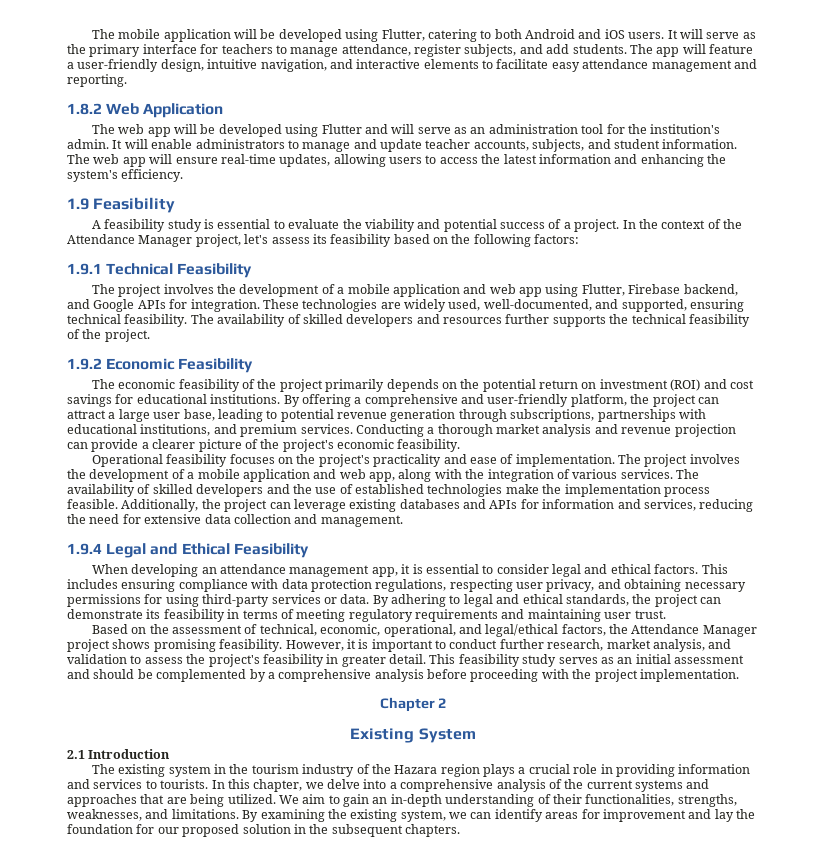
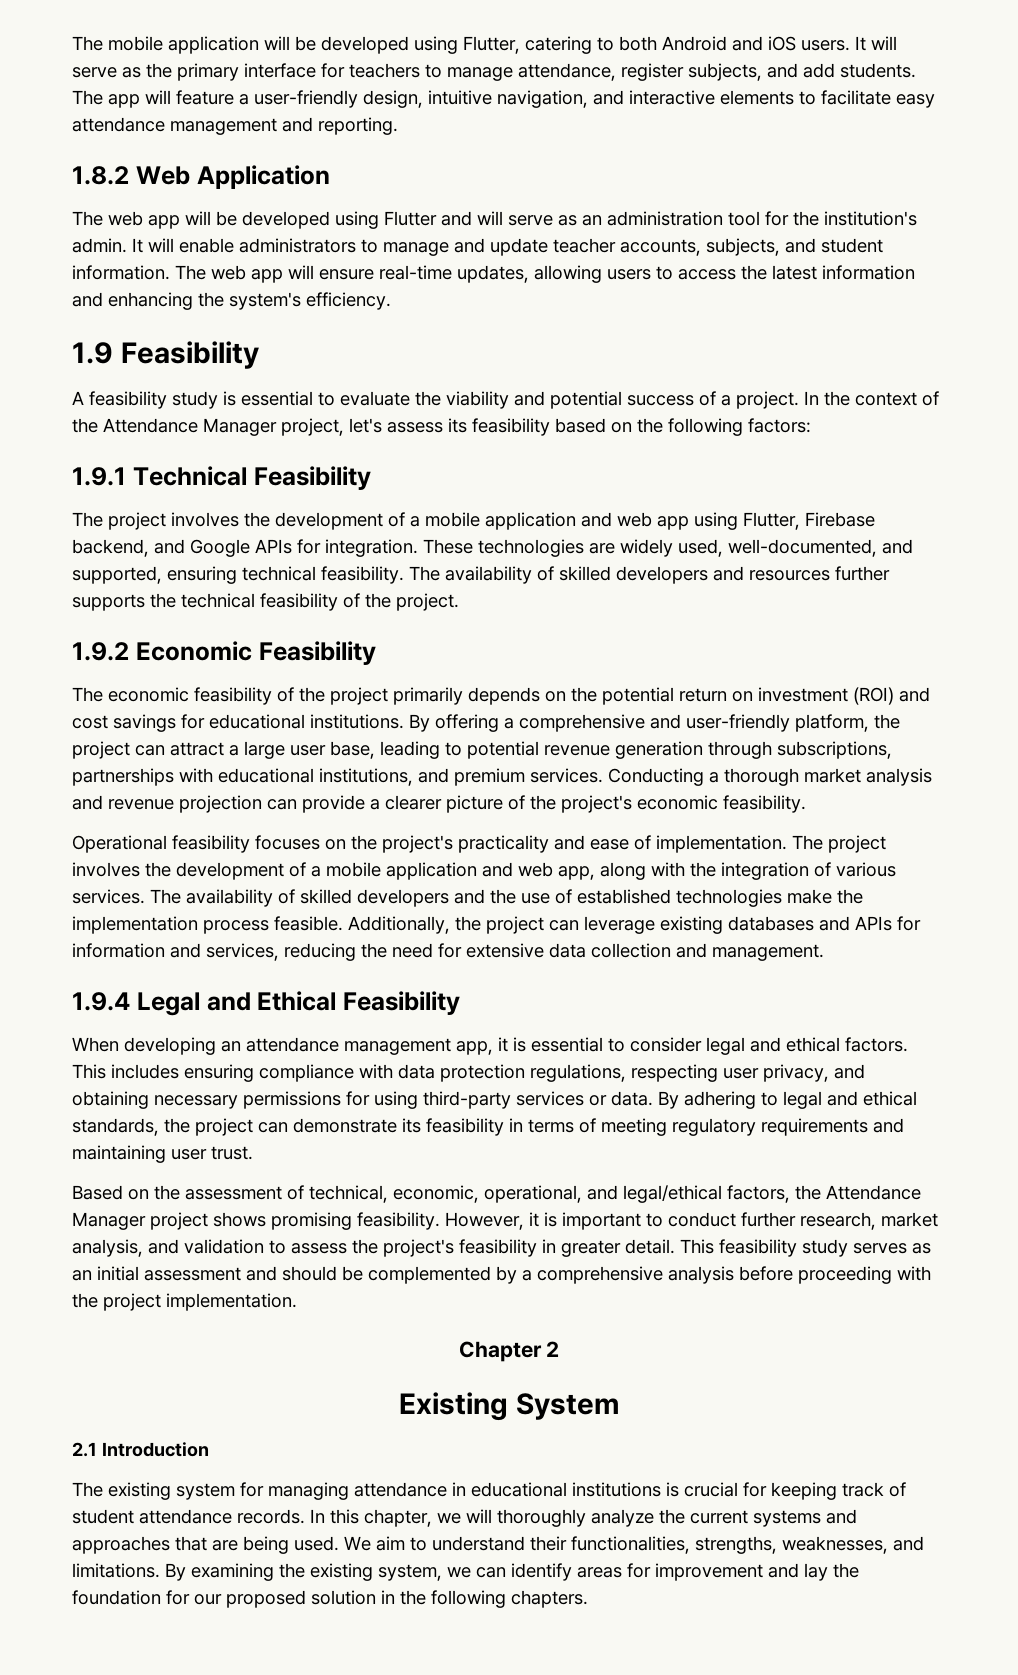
[213,764,751,777] [67,779,562,792] in the tourism industry of the Hazara region plays a crucial role in providing information and services to tourists. In this chapter, we delve into a comprehensive analysis of -> [240,1482,906,1500] [72,1509,654,1527] for managing attendance in educational institutions is crucial for keeping track of student attendance records. In this chapter, we will thoroughly analyze
[227,794,276,804] utilized. -> [294,1536,339,1551] used.
[343,794,551,807] gain an in-depth understanding of -> [432,1536,525,1551] understand
[331,824,403,837] subsequent -> [431,1590,506,1608] following

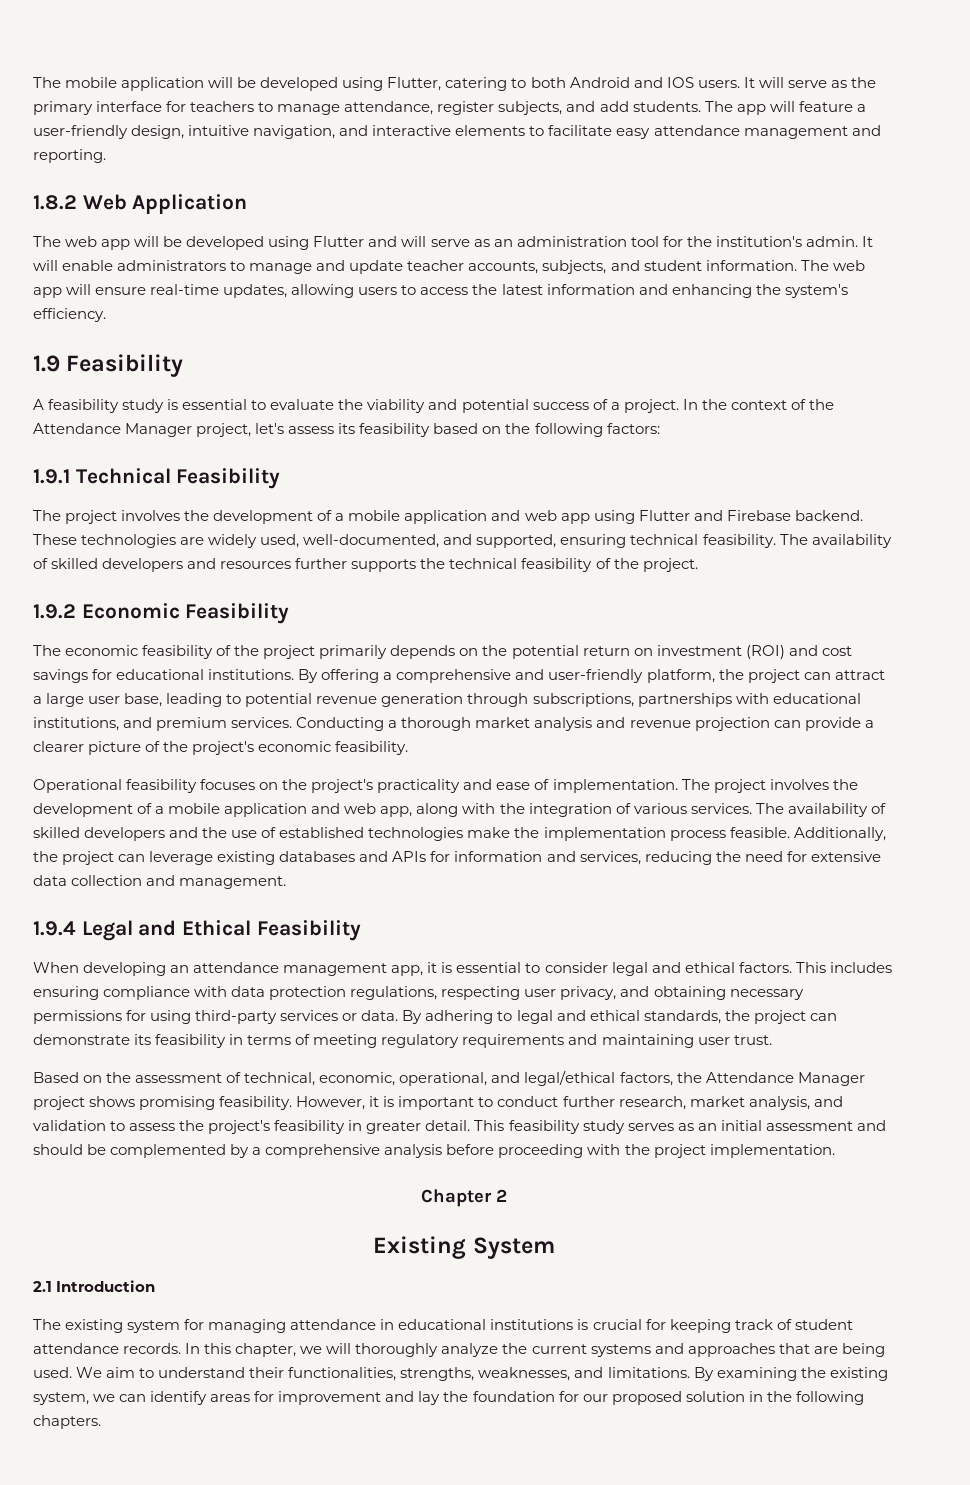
[768,36,796,51] iOS -> [666,77,694,88] IOS
[743,512,875,530] [72,539,418,557] Flutter, Firebase backend, and Google APIs for integration. -> [638,510,863,521] Flutter and Firebase backend.

